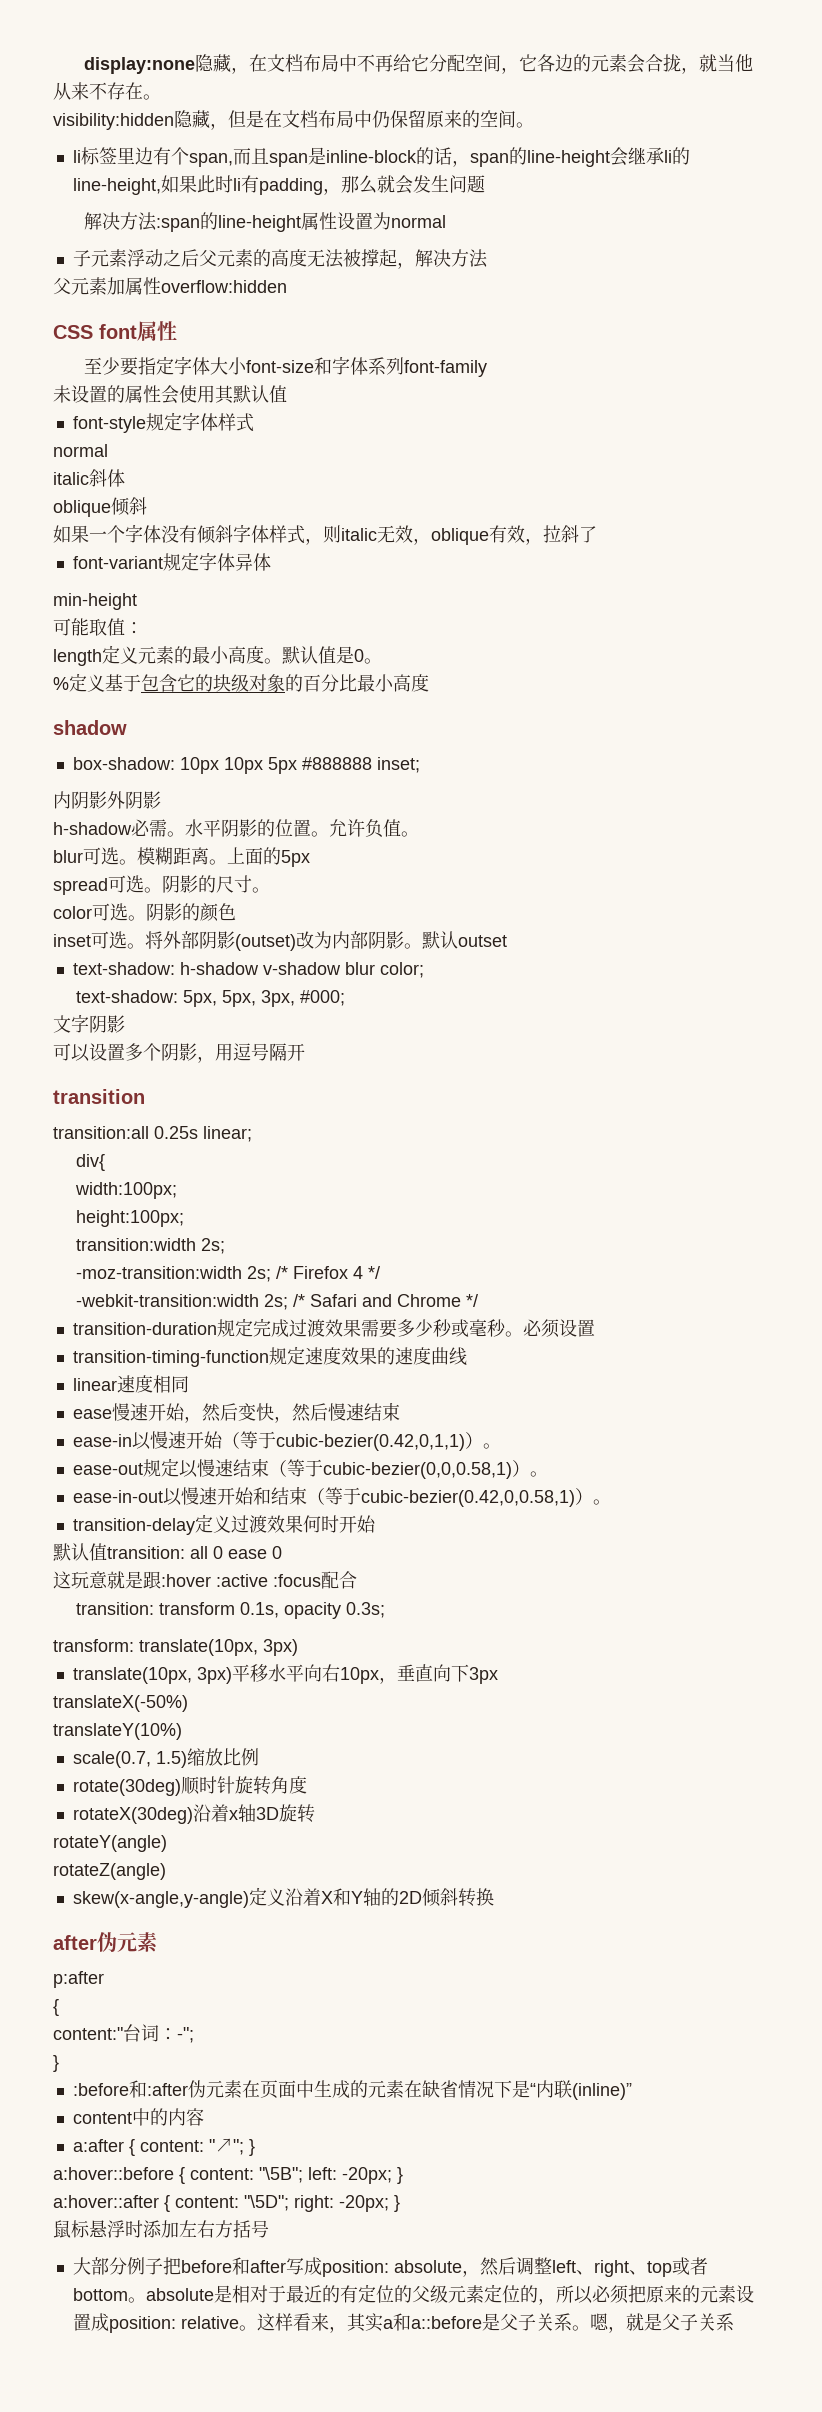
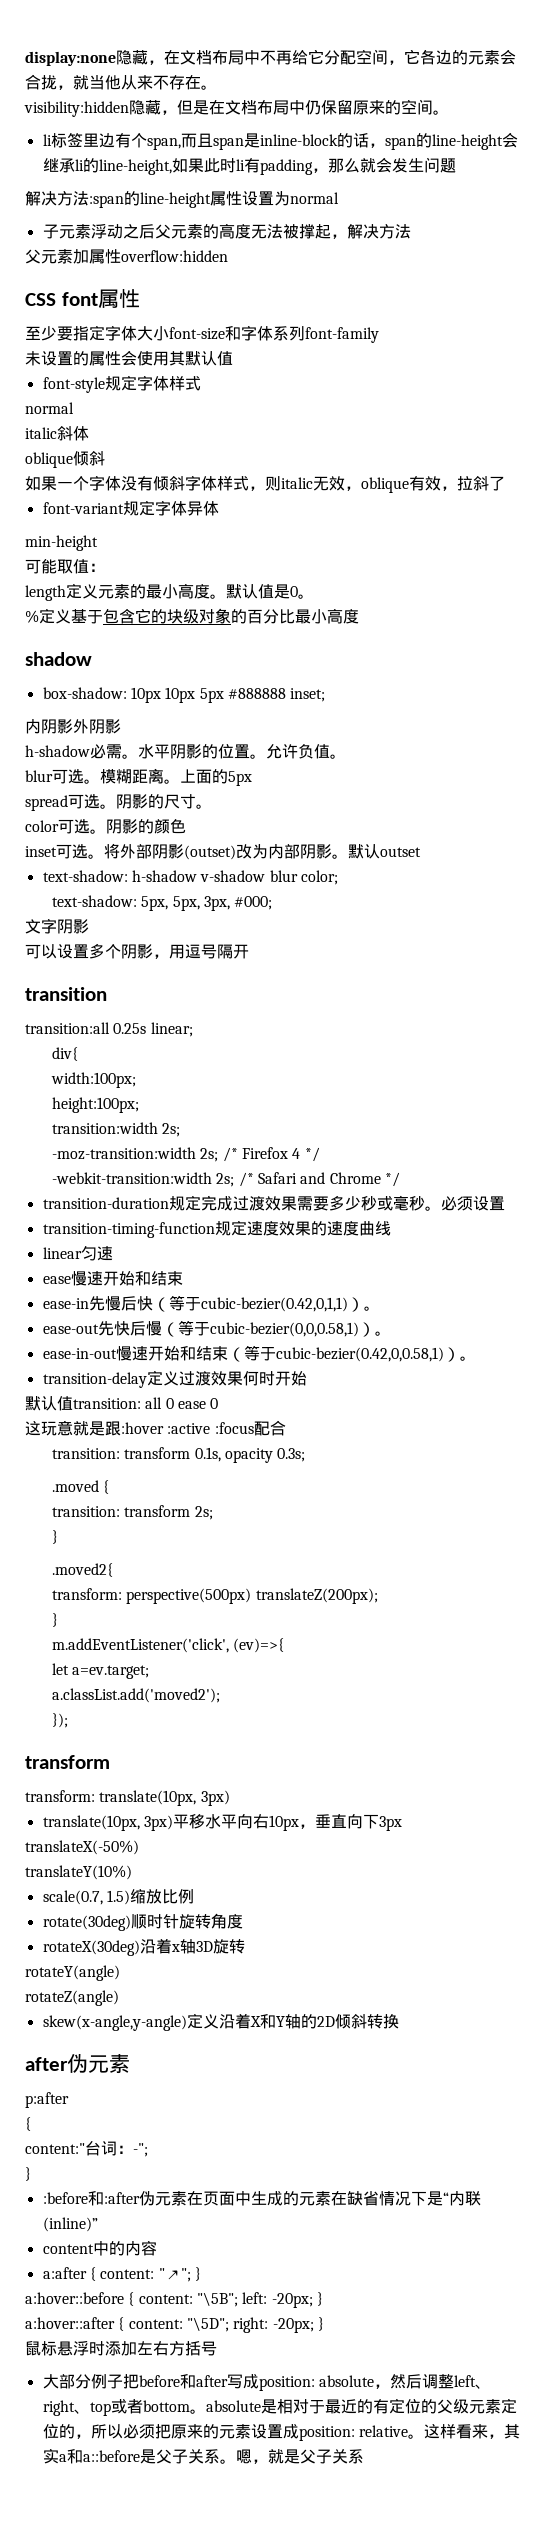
[116,1375,189,1393] 速度相同 -> [80,1246,113,1261] 匀速
[183,1403,364,1423] ，然后变快，然后慢速 -> [134,1271,151,1286] 和
[131,1431,223,1450] 以慢速开始 -> [88,1296,153,1311] 先慢后快
[142,1458,269,1478] 规定以慢速结束 -> [97,1321,162,1336] 先快后慢
[162,1488,182,1506] 以 -> (117, 1353) none
(385, 1610) none -> [51,1480,110,1494] [51,1505,213,1520] [51,1530,58,1544] [51,1563,113,1577] [51,1588,378,1604] [51,1613,58,1627] [51,1638,285,1653] [51,1663,150,1679] [51,1688,220,1703] [51,1713,68,1728] [25,1755,110,1769] // .moved { // transition: transform 2s; // } // .moved2{ // transform: perspective(500px) translateZ(200px); // } // m.addEventListener('click', (ev)=>{ // let a=ev.target; // a.classList.add('moved2'); // }); // transform

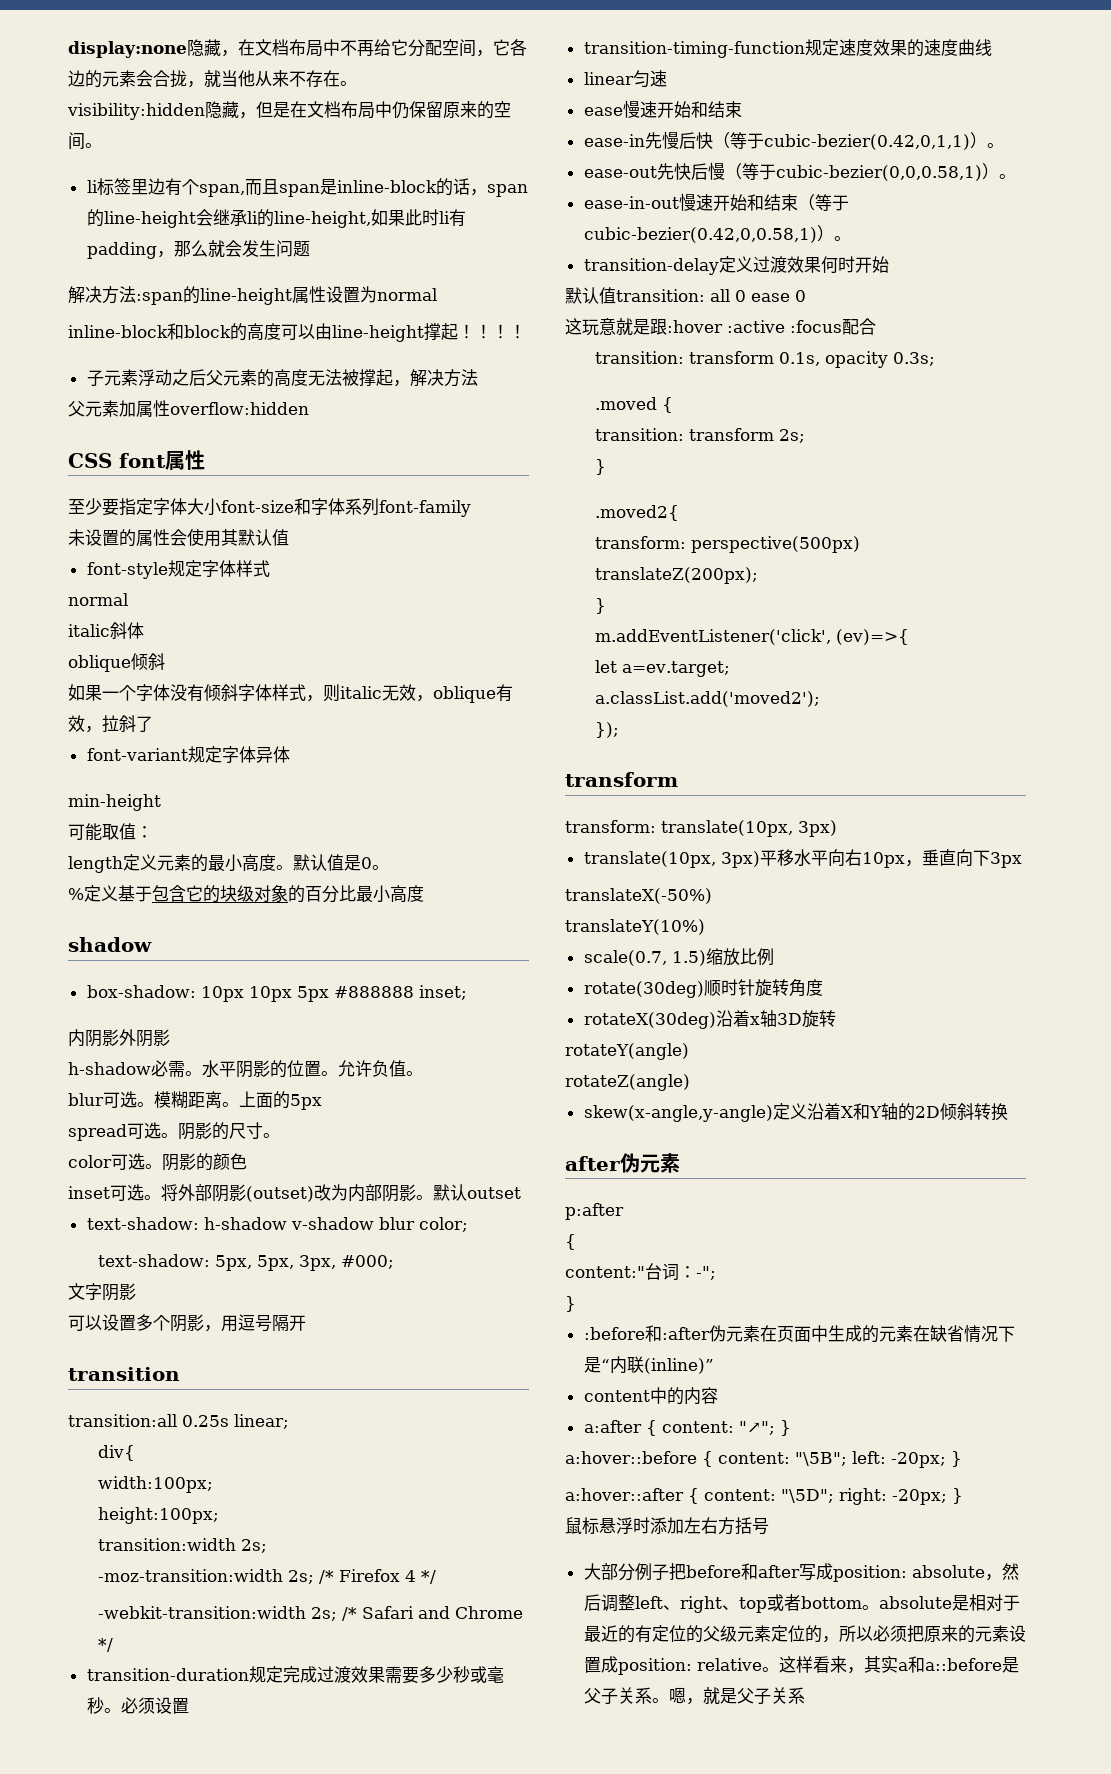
(339, 198) none -> [68,323,526,342] // inline-block和block的高度可以由line-height撑起！！！！

